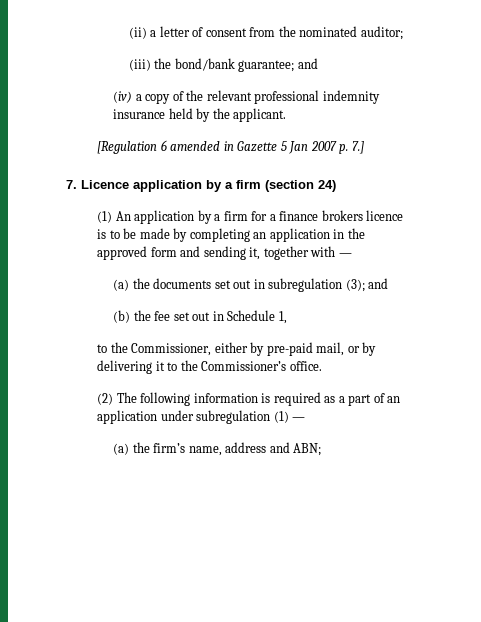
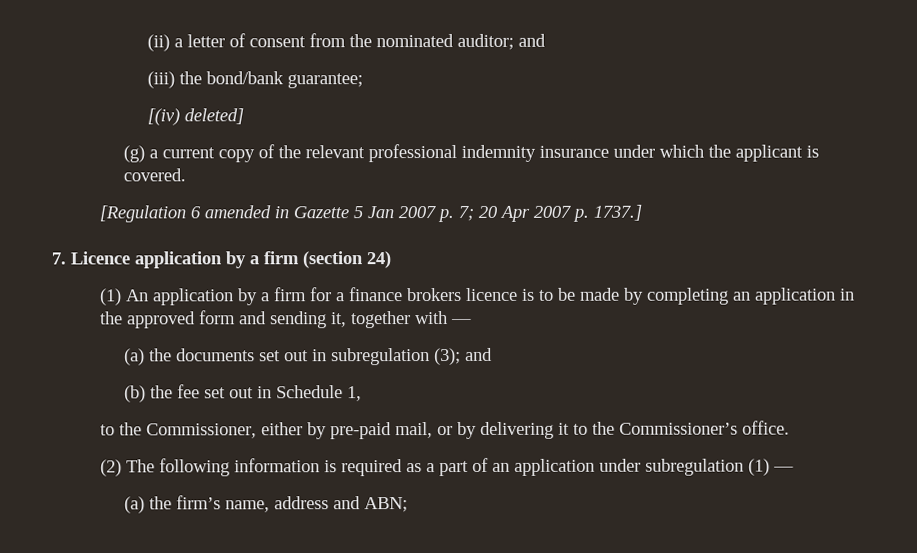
(403, 33) none -> [518,33,547,47] and
[297,58,318,69] [113,91,142,103] and // (iv) a -> [147,108,245,126] [123,145,216,163] // [(iv) deleted] // (g) a current
[168,108,287,122] held by the applicant. -> [613,144,820,162] [123,168,187,182] under which the applicant is covered.
[351,141,364,154] 7.] -> [458,204,643,222] 7; 20 Apr 2007 p. 1737.]

